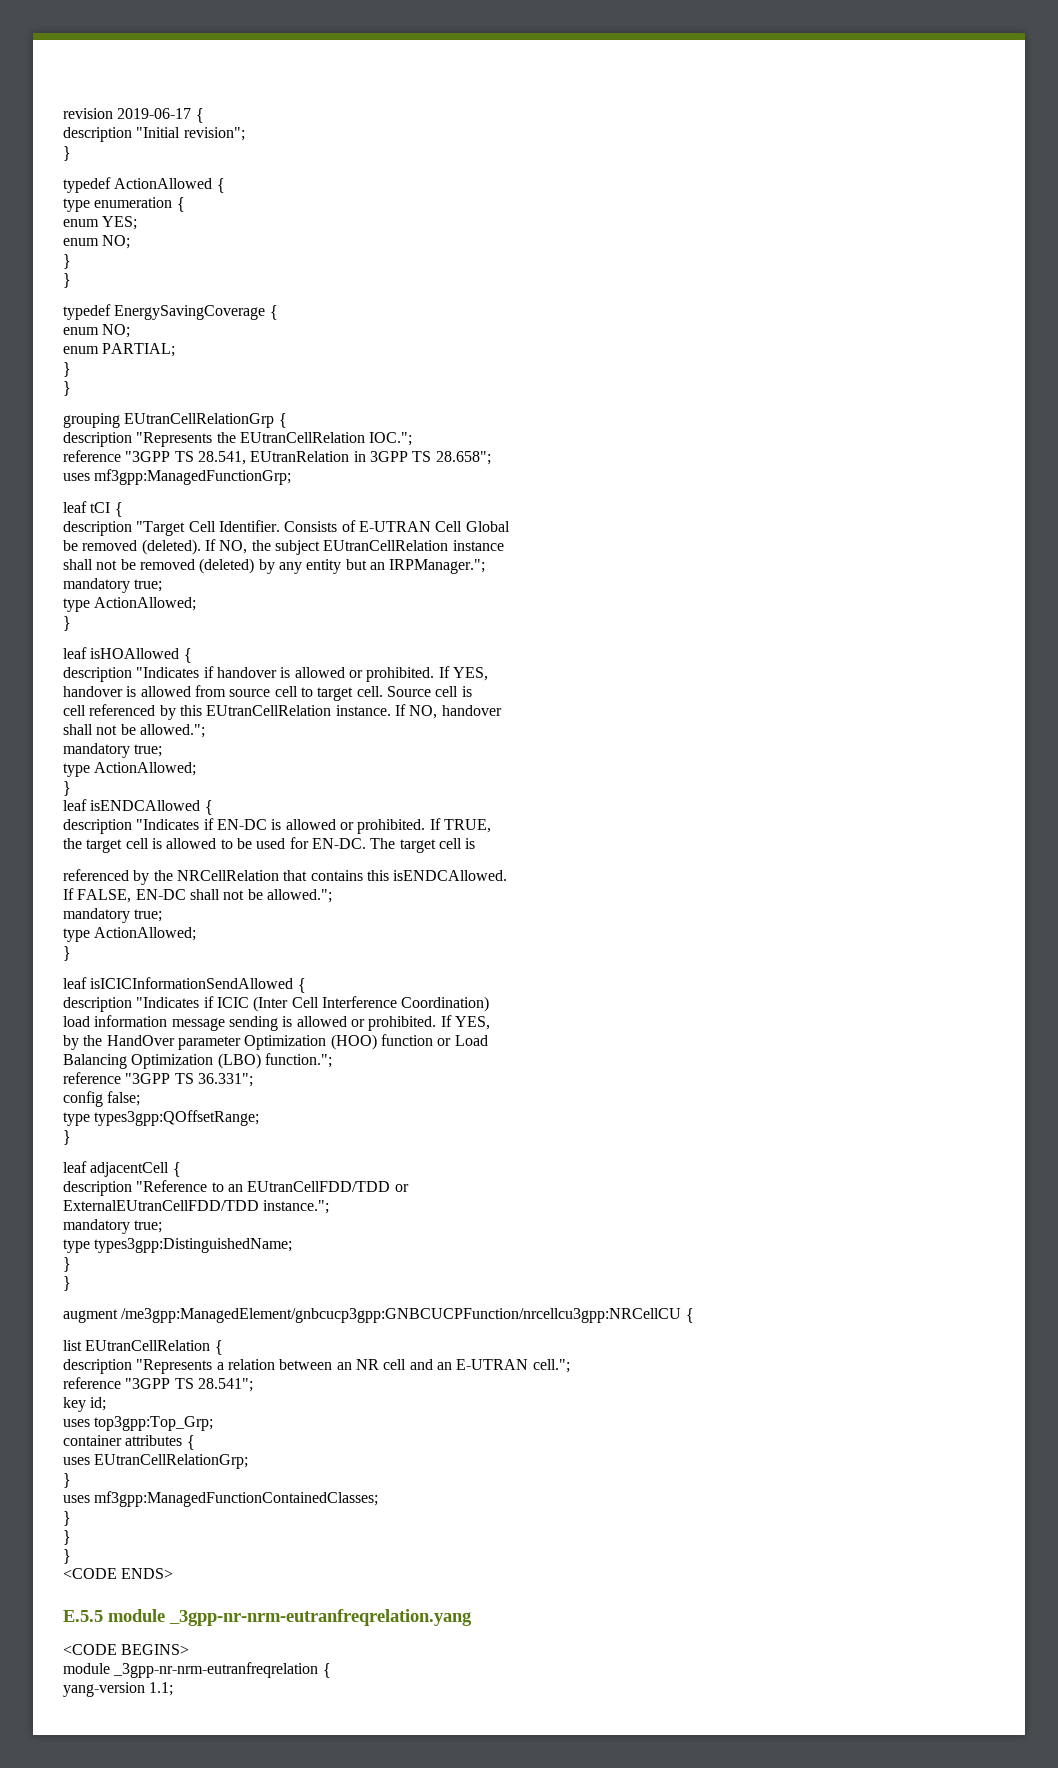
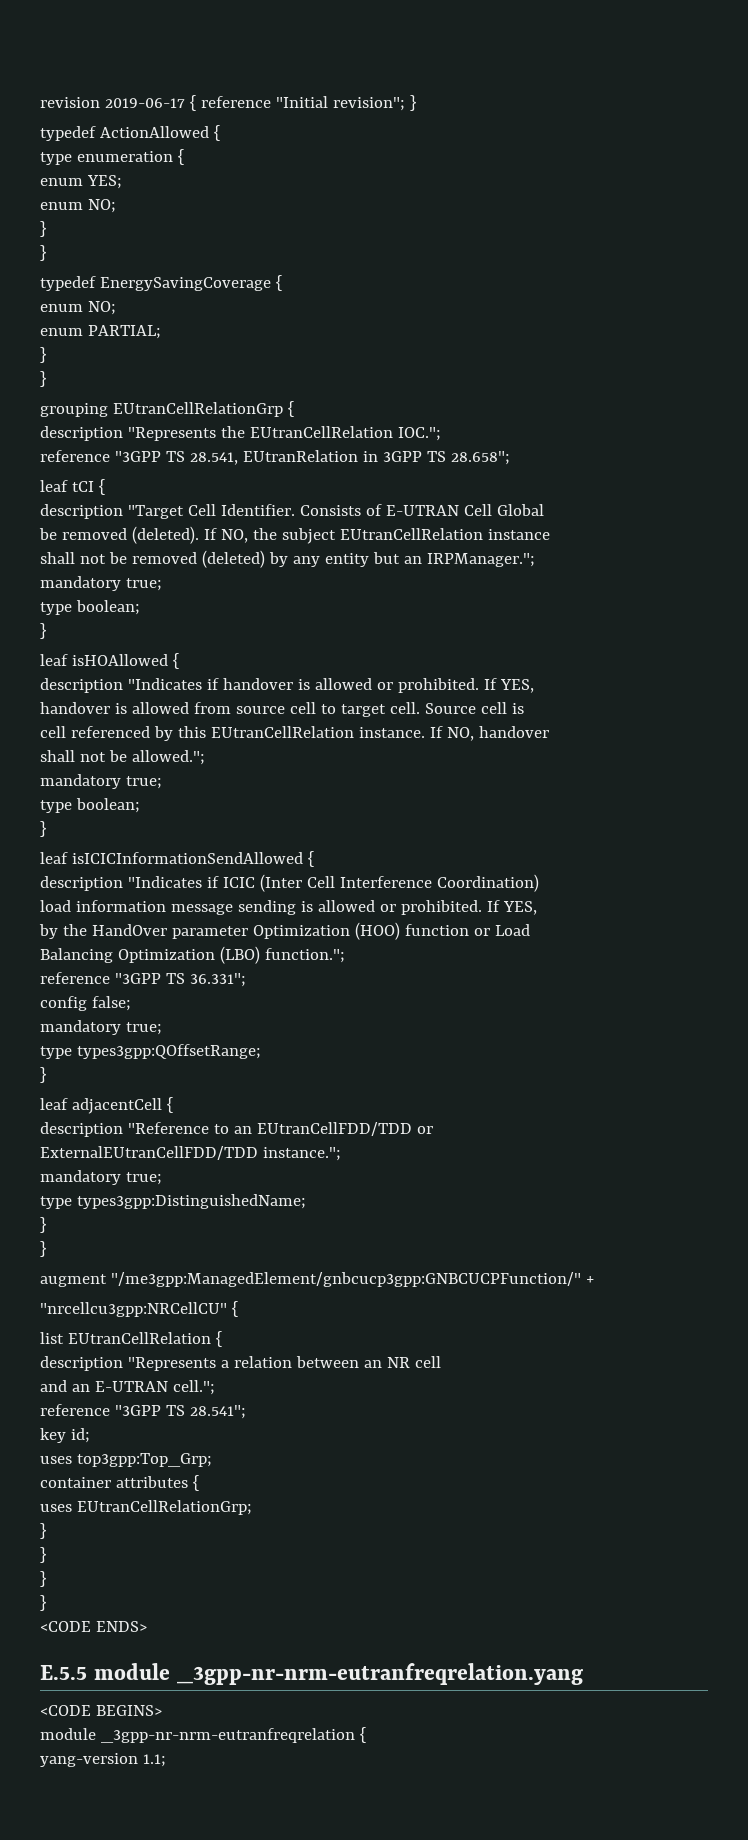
[63,127,132,142] // description -> [200,96,271,108] reference
(245, 134) // -> (405, 104) none
[63,469,292,485] // uses mf3gpp:ManagedFunctionGrp; -> (510, 458) none
[94,597,197,611] ActionAllowed; -> [75,600,140,615] boolean;
[94,762,197,776] [63,781,71,796] [63,799,213,815] [63,818,491,834] [63,837,476,853] [63,869,508,885] [63,888,332,903] [63,908,163,923] [63,927,197,942] ActionAllowed; // } // leaf isENDCAllowed { // description "Indicates if EN-DC is allowed or prohibited. If TRUE, // the target cell is allowed to be used for EN-DC. The target cell is // referenced by the NRCellRelation that contains this isENDCAllowed. // If FALSE, EN-DC shall not be allowed."; // mandatory true; // type ActionAllowed; -> [75,798,140,813] boolean;
(141, 1098) none -> [40,1020,162,1035] // mandatory true;
[121,1308,682,1323] /me3gpp:ManagedElement/gnbcucp3gpp:GNBCUCPFunction/nrcellcu3gpp:NRCellCU -> [110,1272,594,1287] [40,1302,227,1317] "/me3gpp:ManagedElement/gnbcucp3gpp:GNBCUCPFunction/" + // "nrcellcu3gpp:NRCellCU"
(407, 1364) none -> (441, 1362) //
[63,1491,379,1507] // uses mf3gpp:ManagedFunctionContainedClasses; -> (46, 1531) none

